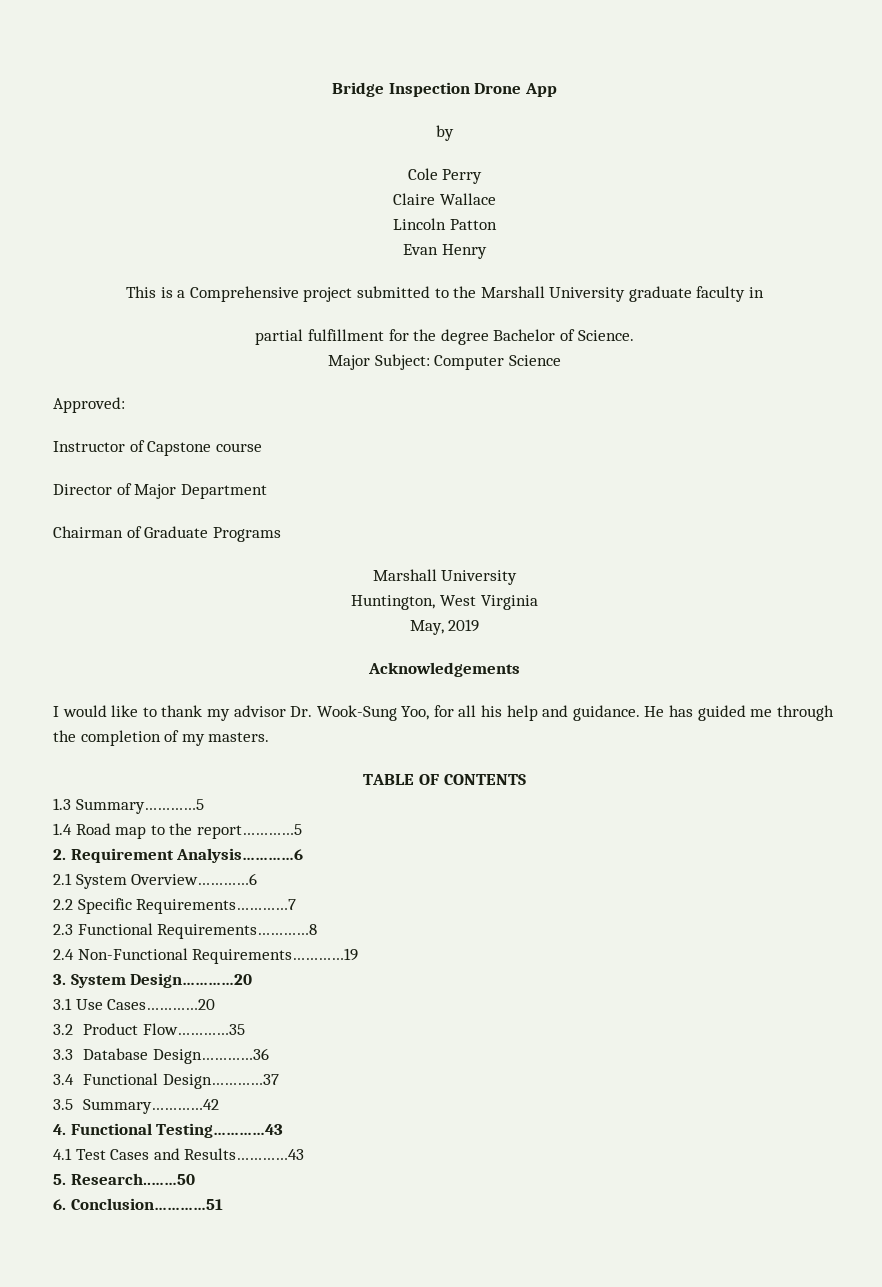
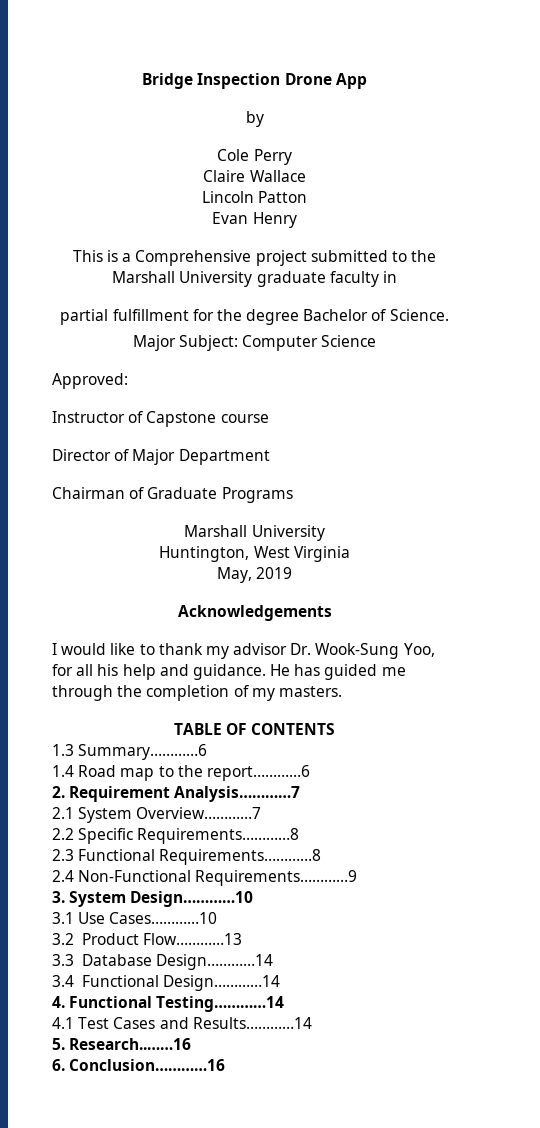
[75,799,204,814] Summary…………5 -> [78,744,208,760] Summary…………6
[196,824,302,839] report…………5 -> [206,765,310,781] report…………6
[176,848,304,863] Analysis…………6 -> [174,786,301,802] Analysis…………7
[131,873,258,885] Overview…………6 -> [136,807,262,819] Overview…………7
[136,899,297,914] Requirements…………7 -> [137,828,300,844] Requirements…………8
[192,948,359,964] Requirements…………19 -> [195,870,358,886] Requirements…………9
[130,973,253,988] Design…………20 -> [130,891,254,907] Design…………10
[107,999,216,1010] Cases…………20 -> [109,912,218,924] Cases…………10
[142,1023,245,1035] Flow…………35 -> [142,933,242,945] Flow…………13
[152,1048,269,1064] Design…………36 -> [155,954,273,970] Design…………14
[162,1074,279,1089] [53,1099,220,1114] Design…………37 // 3.5 Summary…………42 -> [162,975,280,991] Design…………14
[156,1123,284,1138] Testing…………43 -> [156,996,285,1012] Testing…………14
[184,1148,305,1160] Results…………43 -> [192,1017,312,1029] Results…………14
[70,1173,195,1185] Research..……50 -> [69,1038,192,1050] Research..……16
[70,1198,223,1210] Conclusion…………51 -> [69,1059,226,1071] Conclusion…………16

